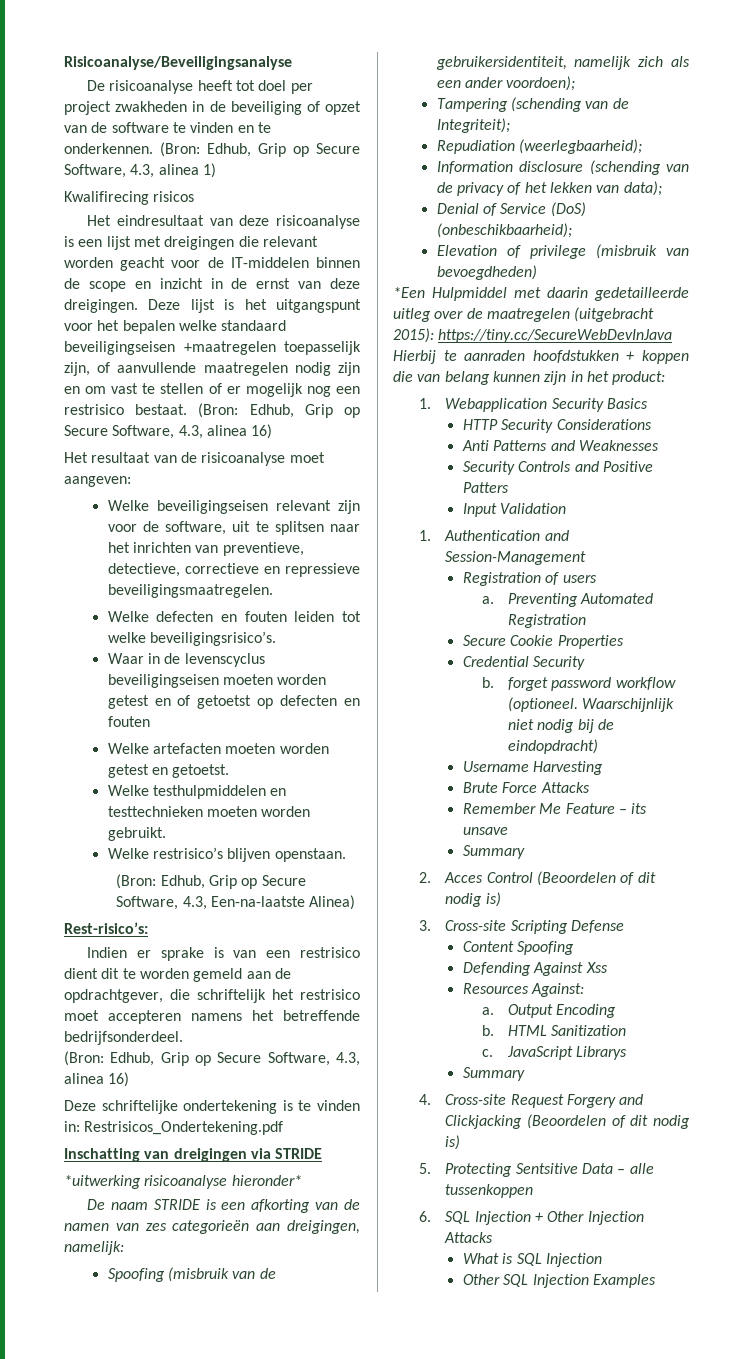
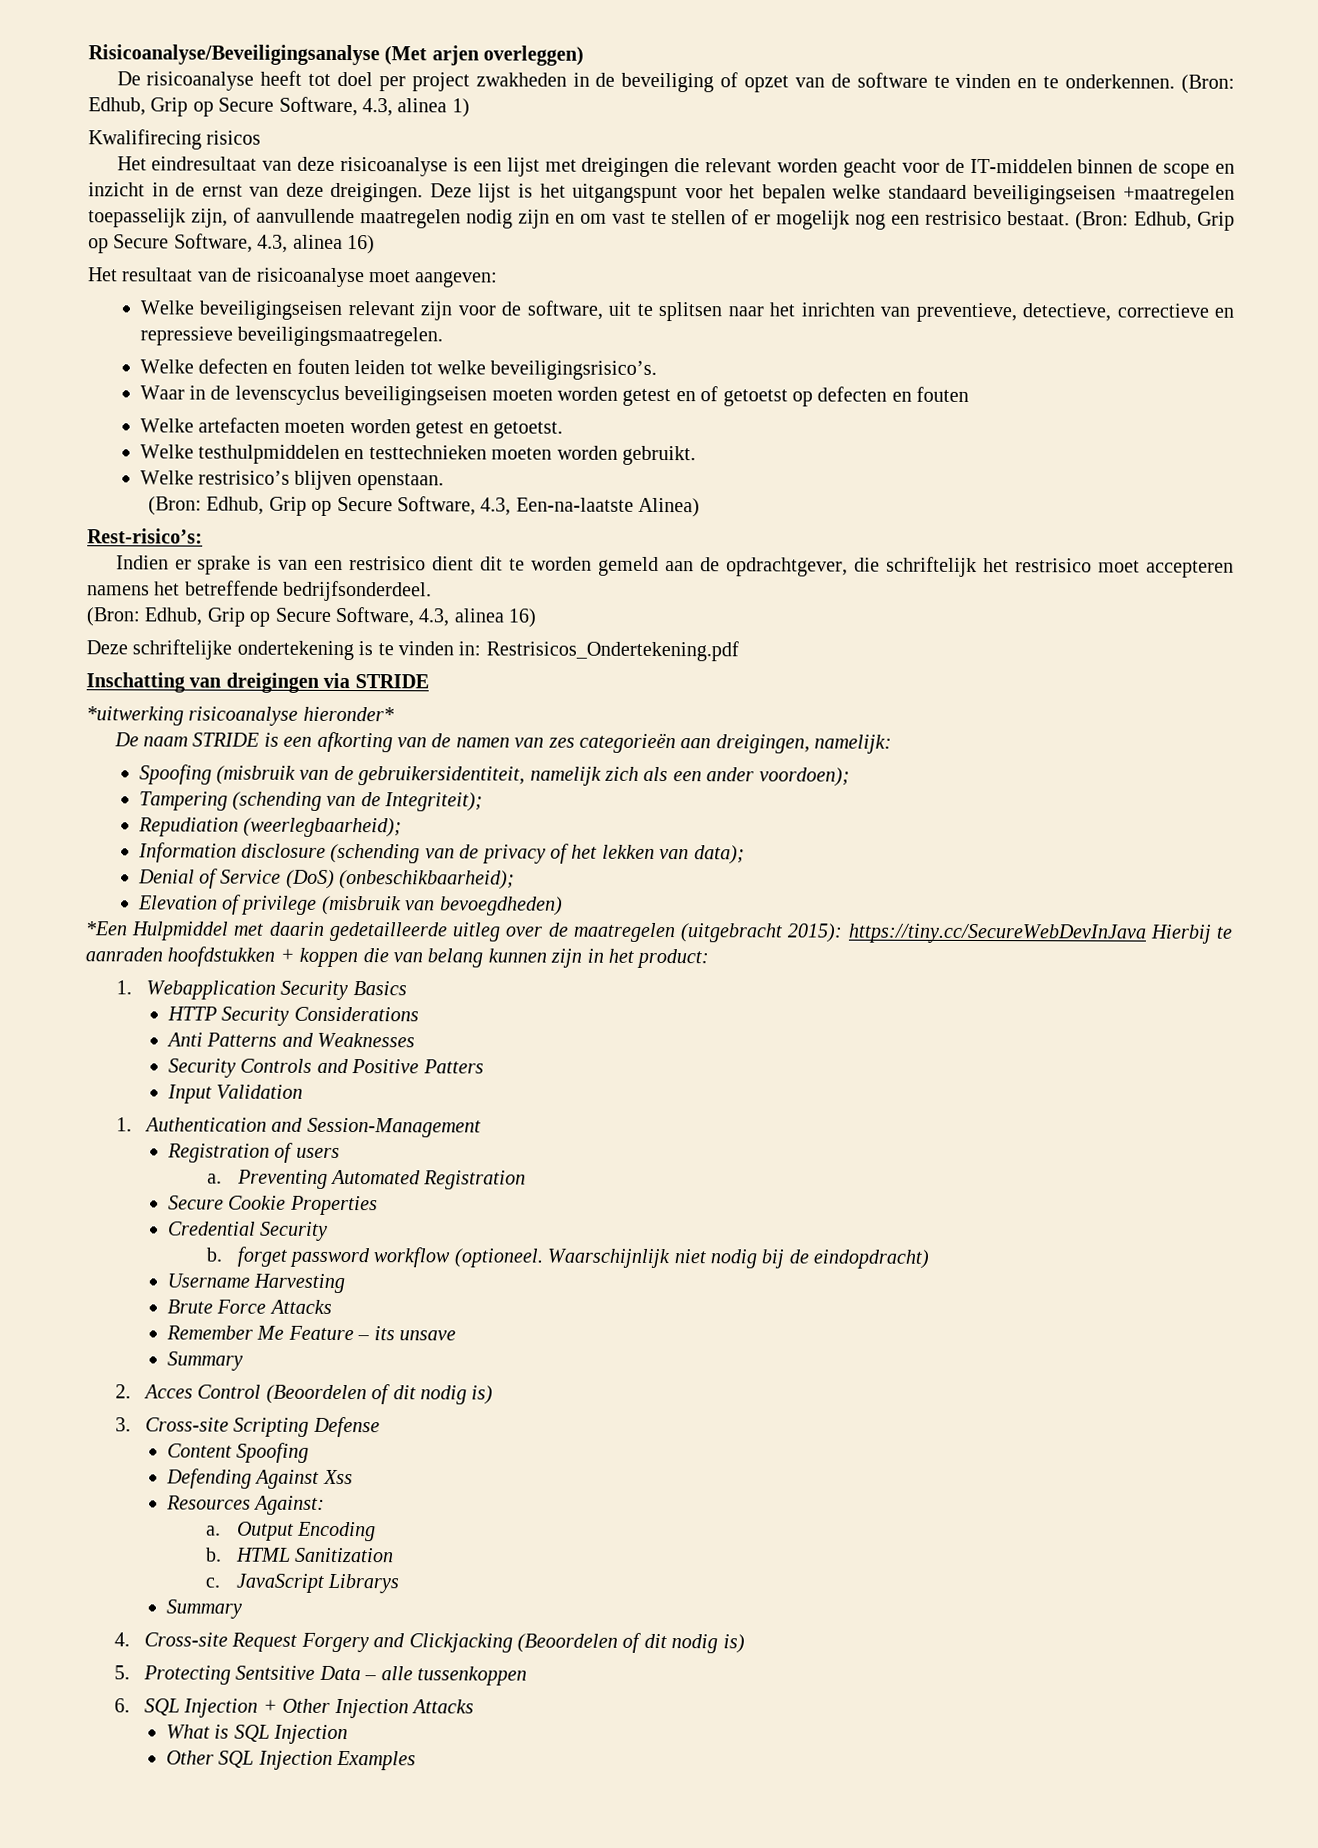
(292, 63) none -> [384,45,585,66] (Met arjen overleggen)

